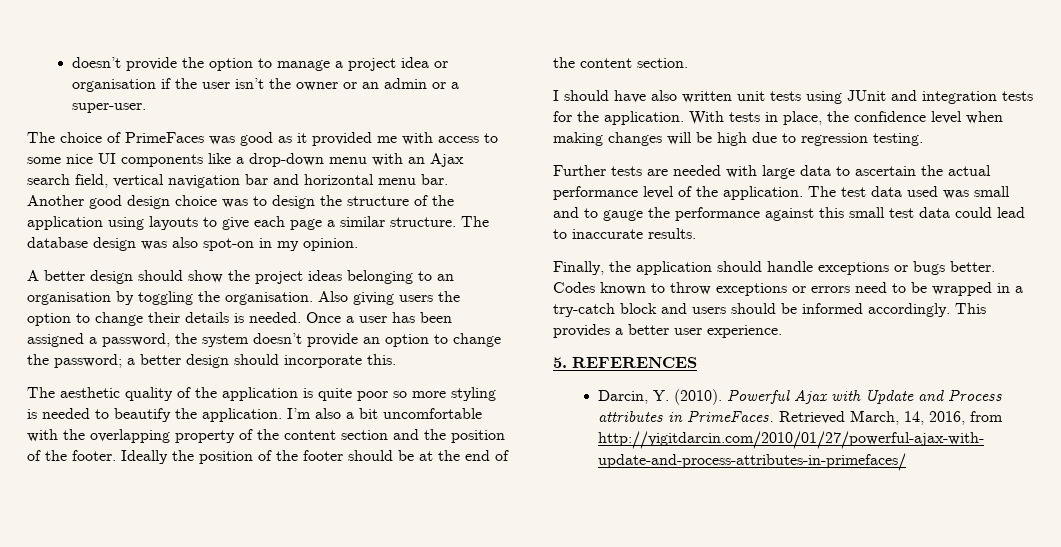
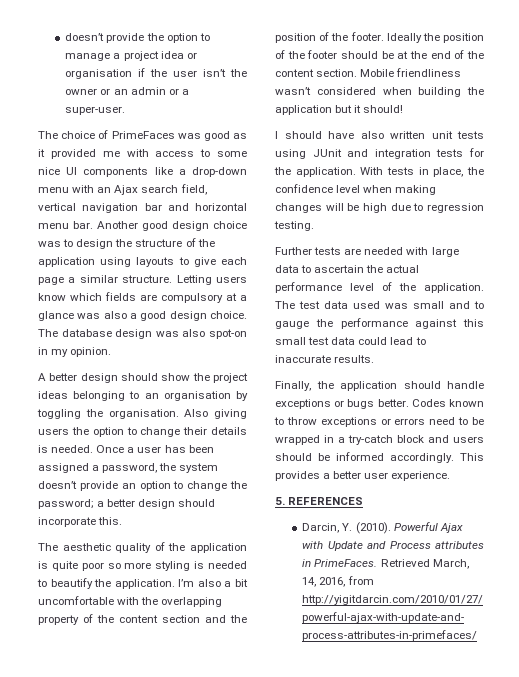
(456, 222) none -> [176,275,247,285] [38,292,247,303] [38,311,247,321] Letting users know which fields are compulsory at a glance was also a good design choice.
(688, 63) none -> [360,68,462,77] [275,87,484,97] [275,105,404,115] Mobile friendliness wasn’t considered when building the application but it should!

